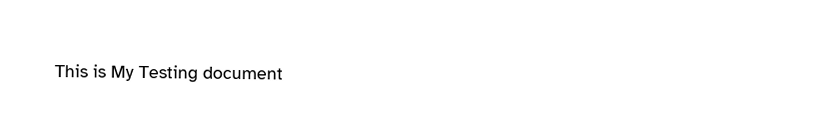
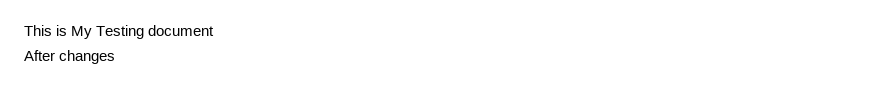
(283, 73) none -> [24,50,116,64] // After changes

